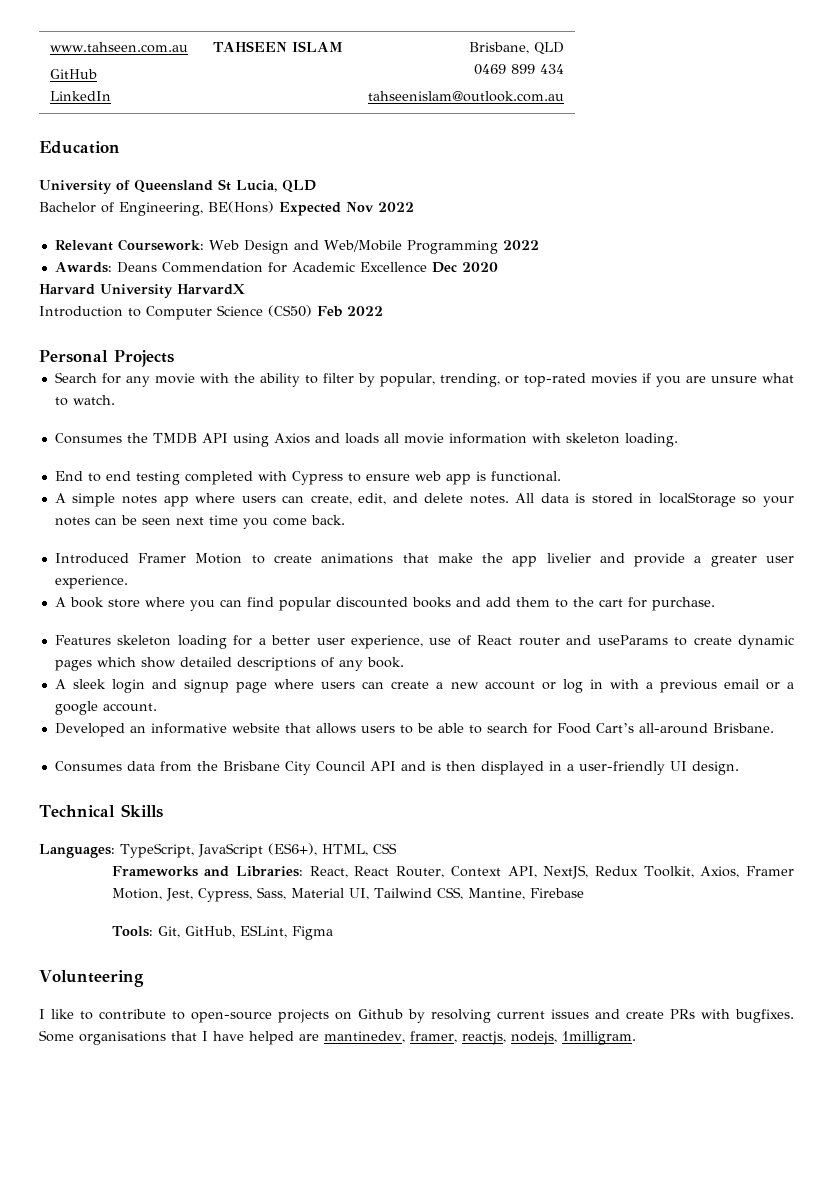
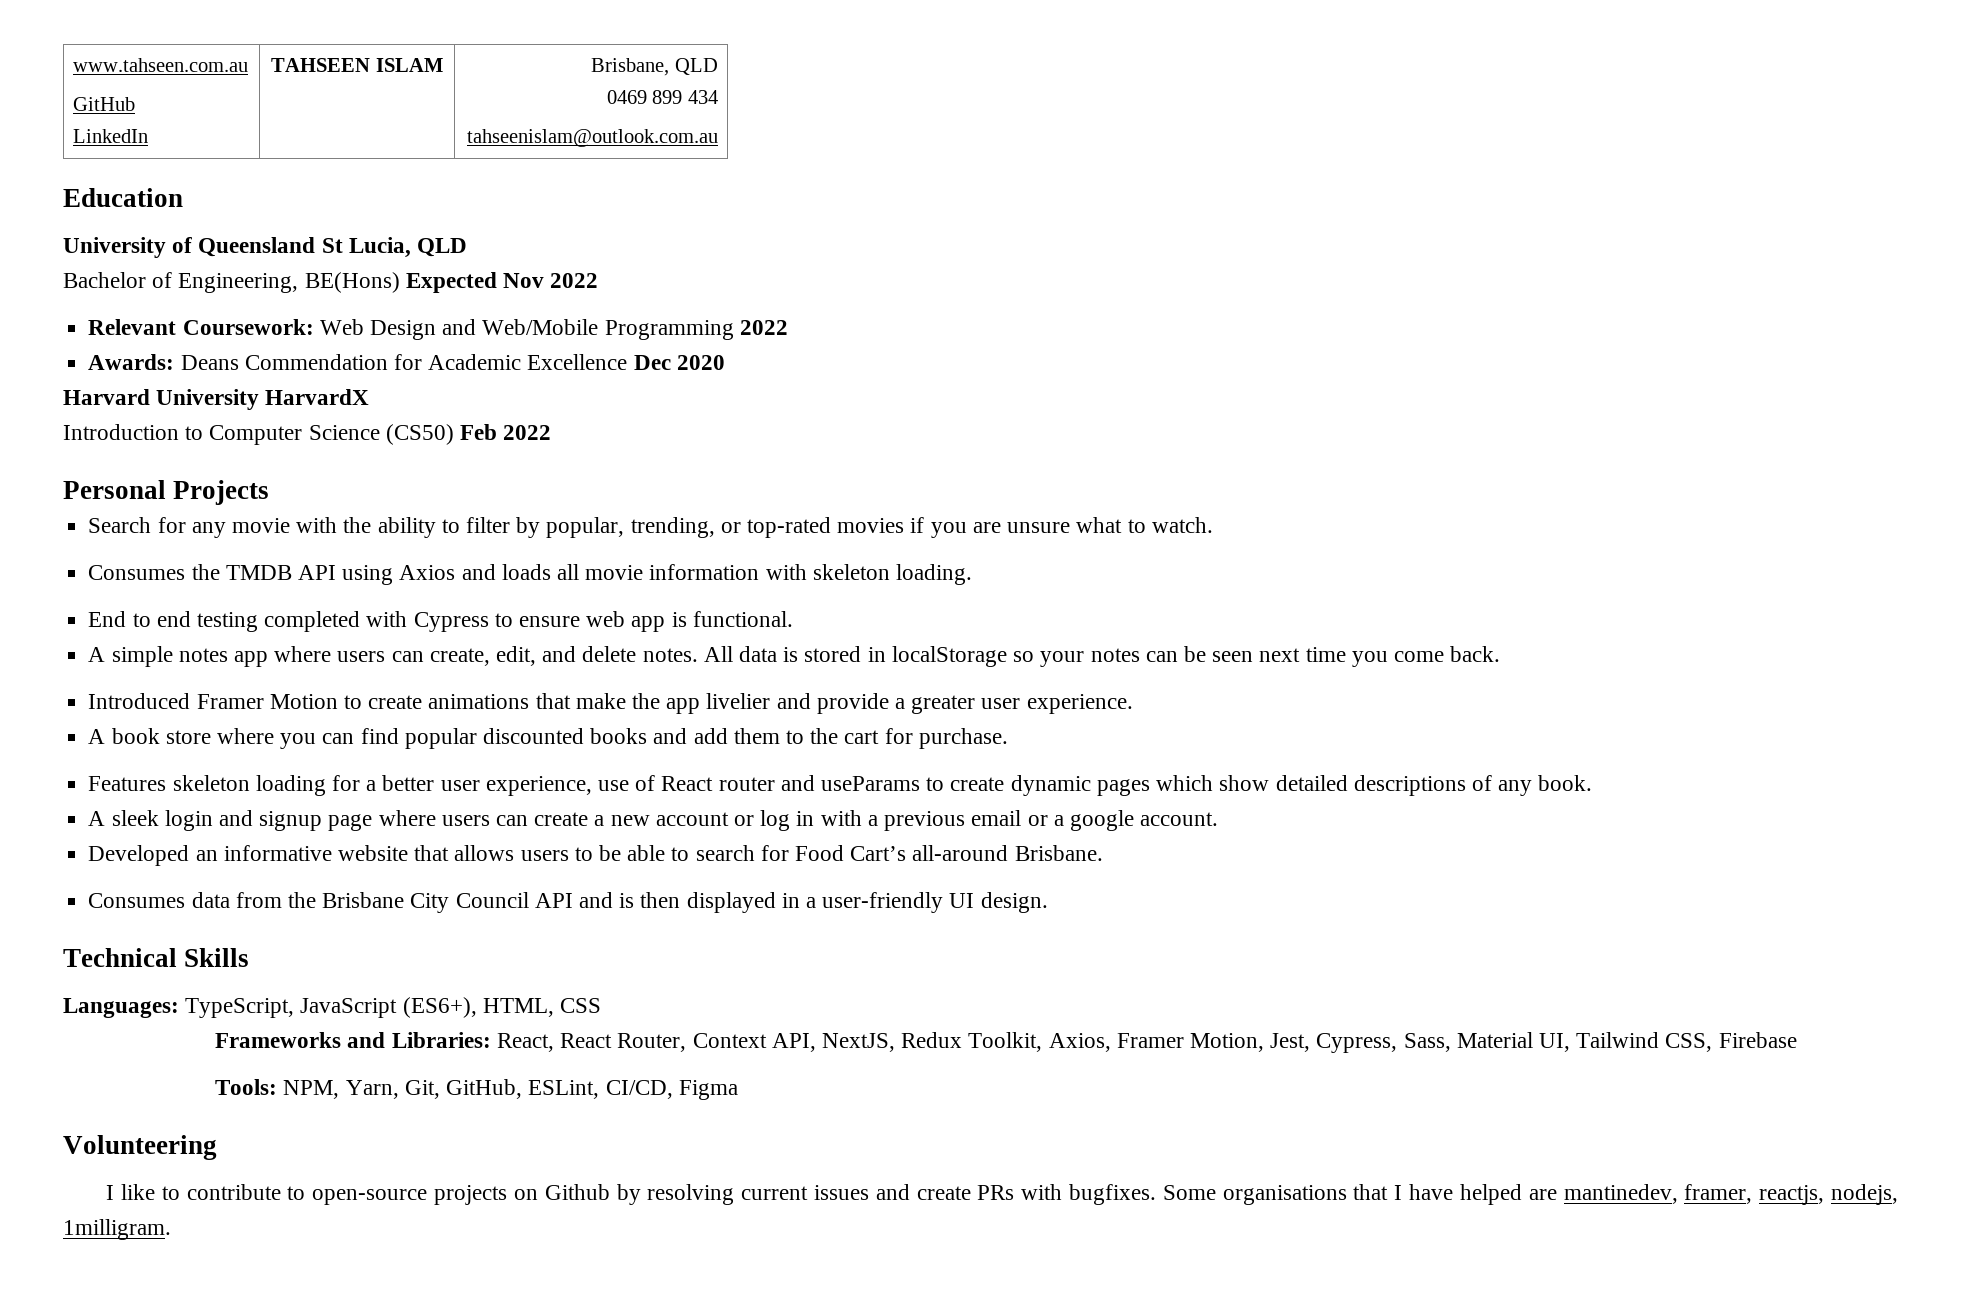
[467,888,525,900] Mantine, -> (1713, 1042) none
(153, 931) none -> [283,1080,399,1099] NPM, Yarn,
(287, 931) none -> [605,1080,673,1099] CI/CD,

